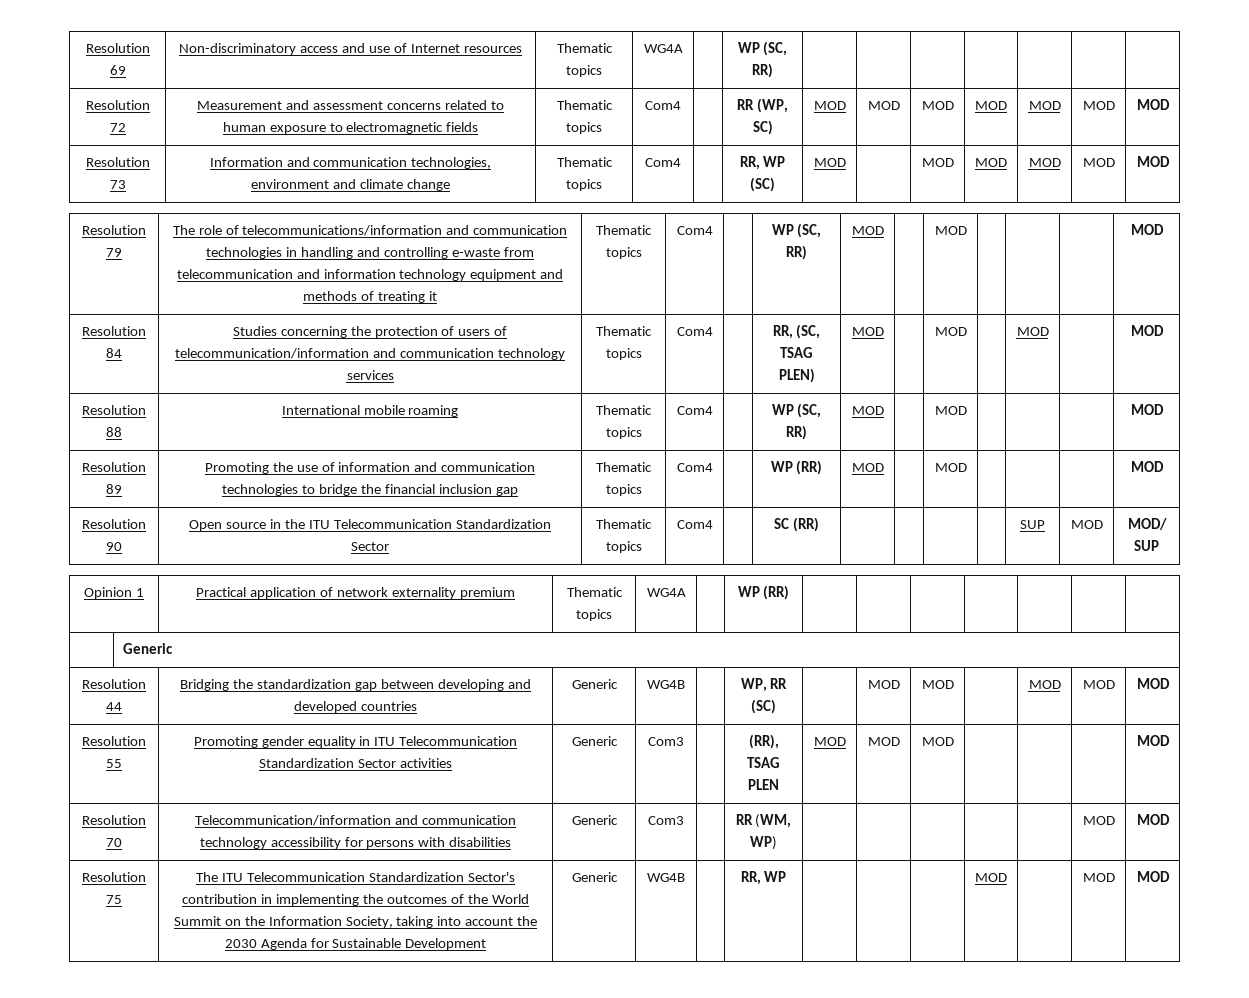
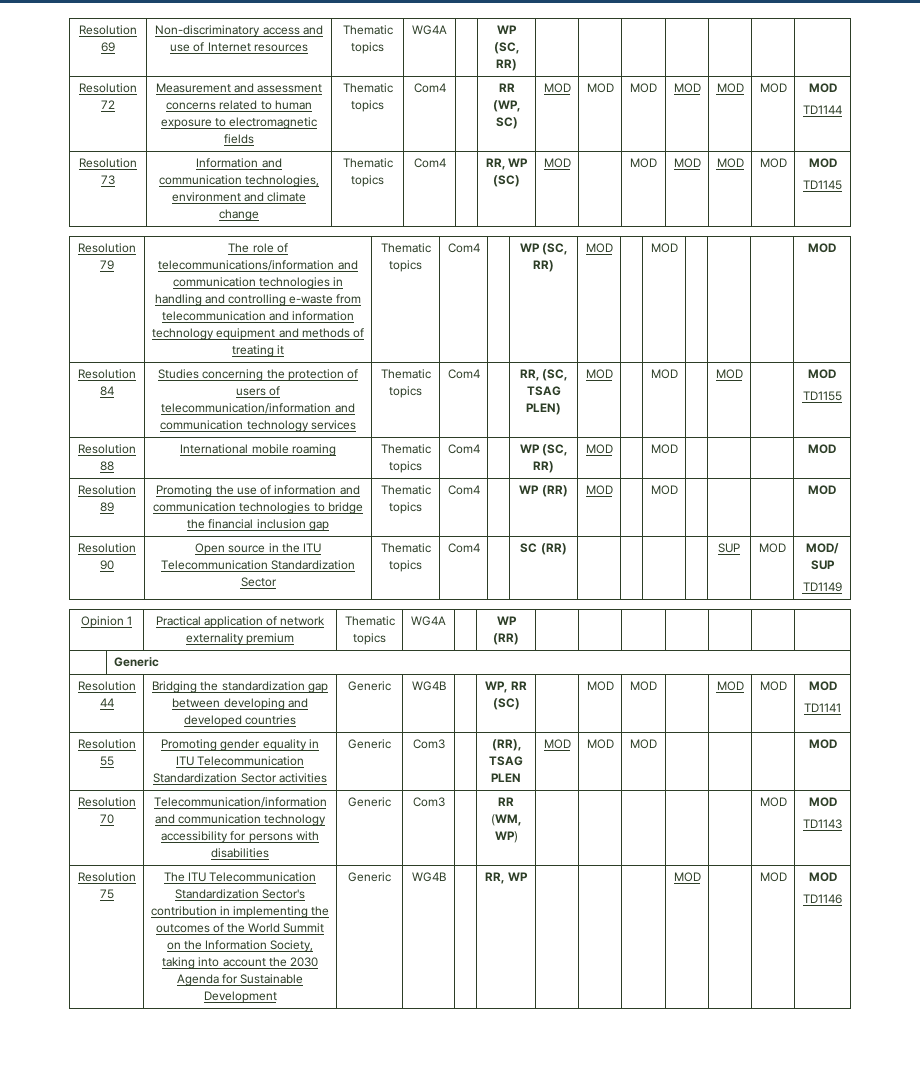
(1170, 104) none -> [803,105,842,114] // TD1144
(1170, 161) none -> [803,180,842,190] // TD1145
(1164, 330) none -> [802,391,842,401] // TD1155
(1159, 545) none -> [802,582,842,592] // TD1149
(1170, 683) none -> [804,703,841,712] // TD1141
(1170, 819) none -> [803,819,842,829] // TD1143
(1170, 876) none -> [803,894,842,904] // TD1146

